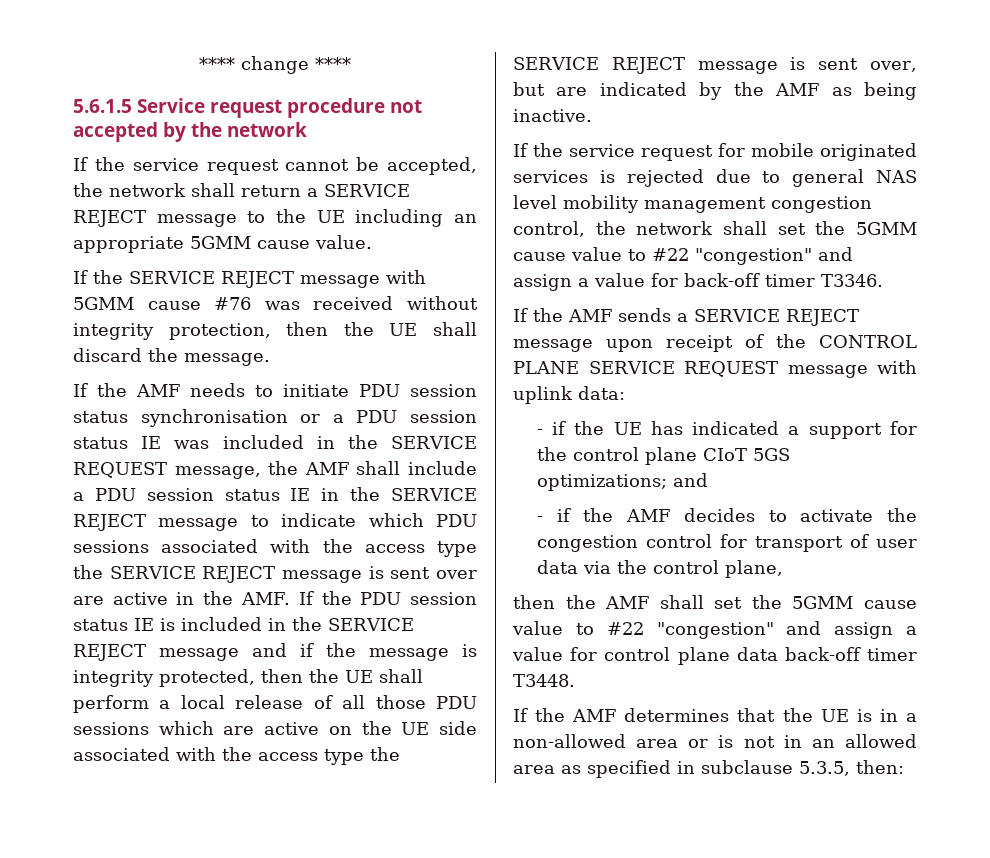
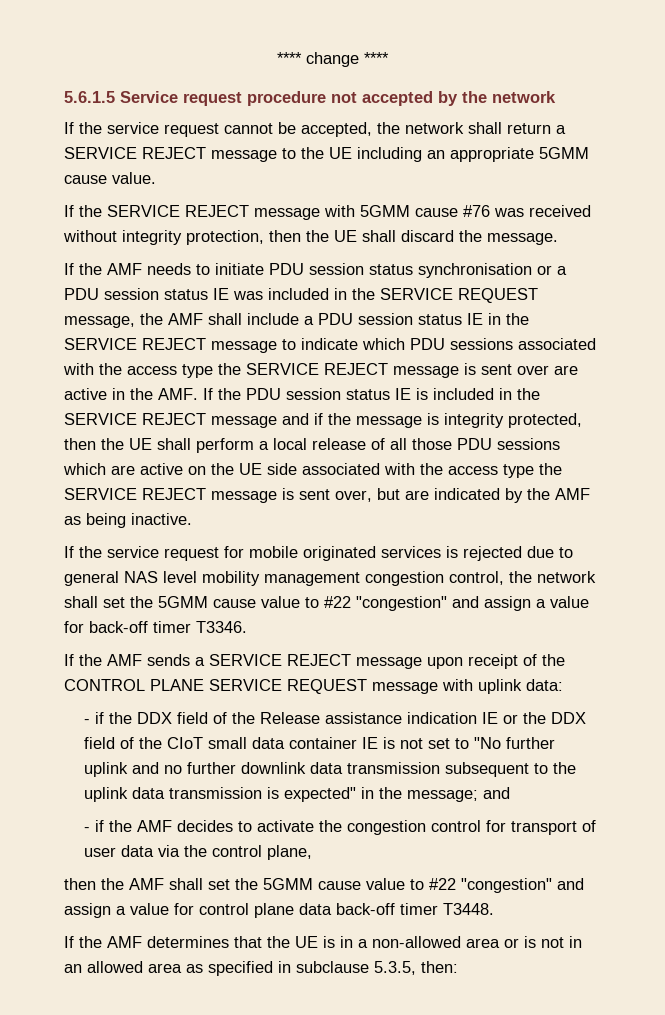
[613,421,917,439] [536,447,790,465] [536,474,667,491] UE has indicated a support for the control plane CIoT 5GS optimizations; -> [136,712,586,724] [83,737,555,749] [83,762,576,777] [83,787,478,802] DDX field of the Release assistance indication IE or the DDX field of the CIoT small data container IE is not set to "No further uplink and no further downlink data transmission subsequent to the uplink data transmission is expected" in the message;

